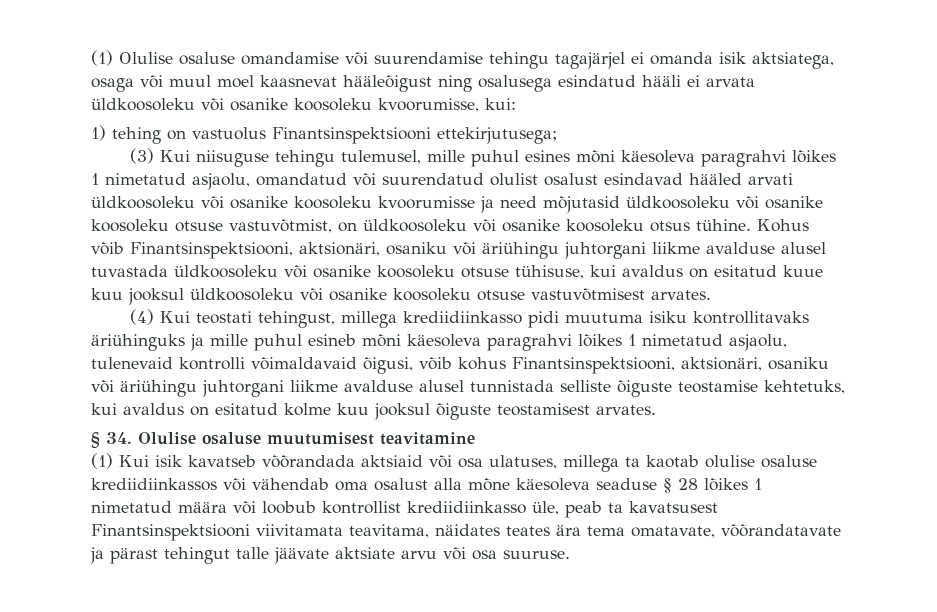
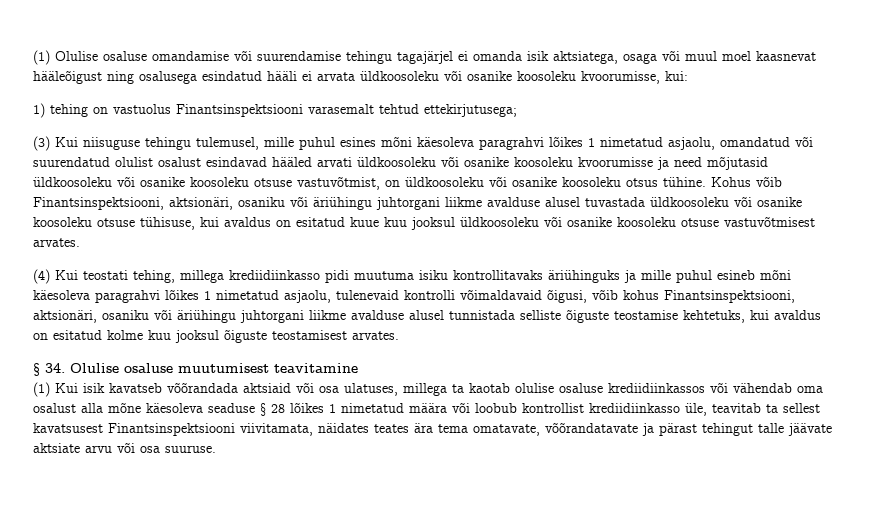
(431, 135) none -> [308,104,419,114] varasemalt tehtud
[258,311,336,328] tehingust, -> [133,270,175,283] tehing,
[565,501,718,518] [91,524,429,541] peab ta kavatsusest Finantsinspektsiooni viivitamata teavitama, -> [712,403,820,413] [33,423,313,436] teavitab ta sellest kavatsusest Finantsinspektsiooni viivitamata,

